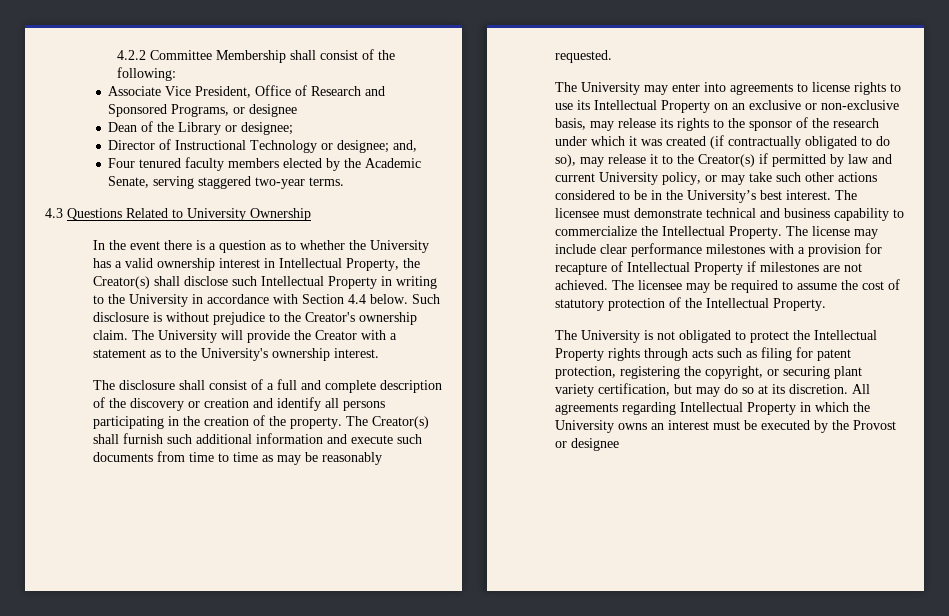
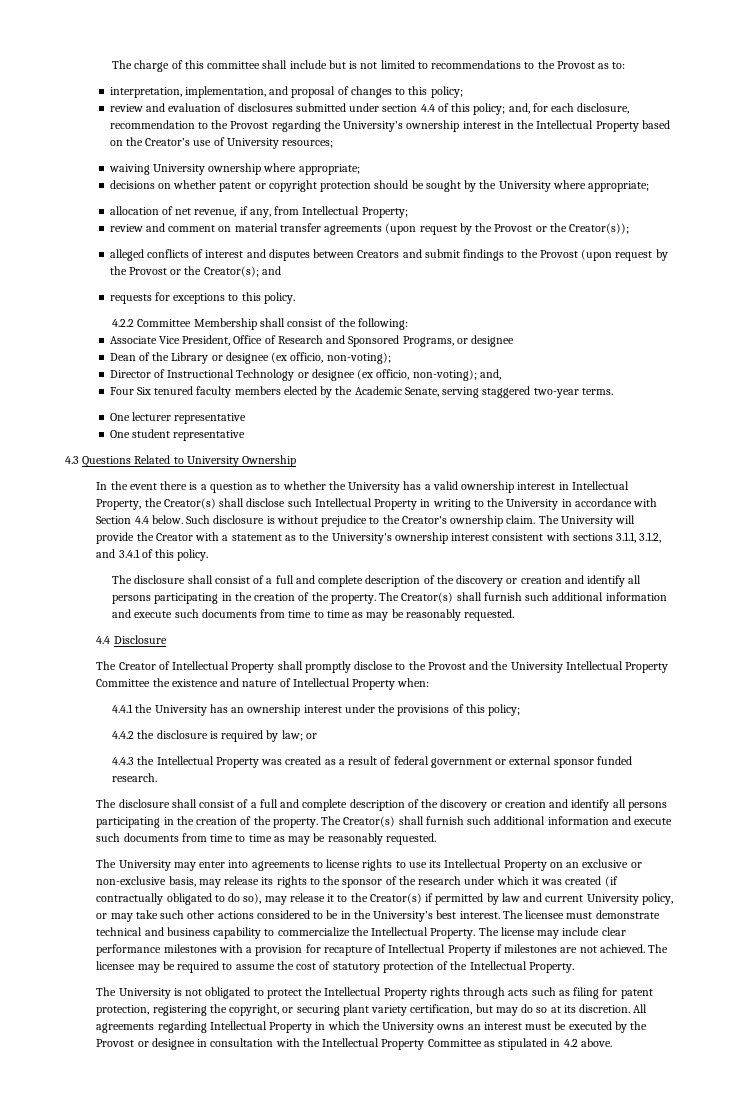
(116, 55) none -> [112,60,626,72] [109,86,463,98] [109,103,630,115] [109,120,670,132] [109,137,334,149] [108,163,360,175] [109,180,650,192] [109,206,408,218] [109,223,630,235] [109,249,668,261] [109,266,281,277] [109,292,295,304] The charge of this committee shall include but is not limited to recommendations to the Provost as to: // interpretation, implementation, and proposal of changes to this policy; // review and evaluation of disclosures submitted under section 4.4 of this policy; and, for each disclosure, recommendation to the Provost regarding the University’s ownership interest in the Intellectual Property based on the Creator’s use of University resources; // waiving University ownership where appropriate; // decisions on whether patent or copyright protection should be sought by the University where appropriate; // allocation of net revenue, if any, from Intellectual Property; // review and comment on material transfer agreements (upon request by the Provost or the Creator(s)); // alleged conflicts of interest and disputes between Creators and submit findings to the Provost (upon request by the Provost or the Creator(s); and // requests for exceptions to this policy. //
[241,122,294,135] designee; -> [225,352,391,364] designee (ex officio, non-voting);
[337,140,390,153] designee; -> [311,369,477,381] designee (ex officio, non-voting);
(136, 163) none -> [136,387,151,395] Six
(345, 181) none -> [109,412,247,424] [109,429,246,441] // One lecturer representative // One student representative
[333,348,379,358] interest. -> [451,532,662,543] [96,549,209,561] [112,575,642,587] [112,592,667,604] [112,609,515,621] [96,635,167,644] [96,661,669,673] [96,678,430,690] [112,704,521,716] [112,730,317,742] [112,756,632,768] [112,773,158,782] interest consistent with sections 3.1.1, 3.1.2, and 3.4.1 of this policy. // The disclosure shall consist of a full and complete description of the discovery or creation and identify all persons participating in the creation of the property. The Creator(s) shall furnish such additional information and execute such documents from time to time as may be reasonably requested. // 4.4 Disclosure // The Creator of Intellectual Property shall promptly disclose to the Provost and the University Intellectual Property Committee the existence and nature of Intellectual Property when: // 4.4.1 the University has an ownership interest under the provisions of this policy; // 4.4.2 the disclosure is required by law; or // 4.4.3 the Intellectual Property was created as a result of federal government or external sponsor funded research.
(619, 444) none -> [197,1038,612,1050] in consultation with the Intellectual Property Committee as stipulated in 4.2 above.

